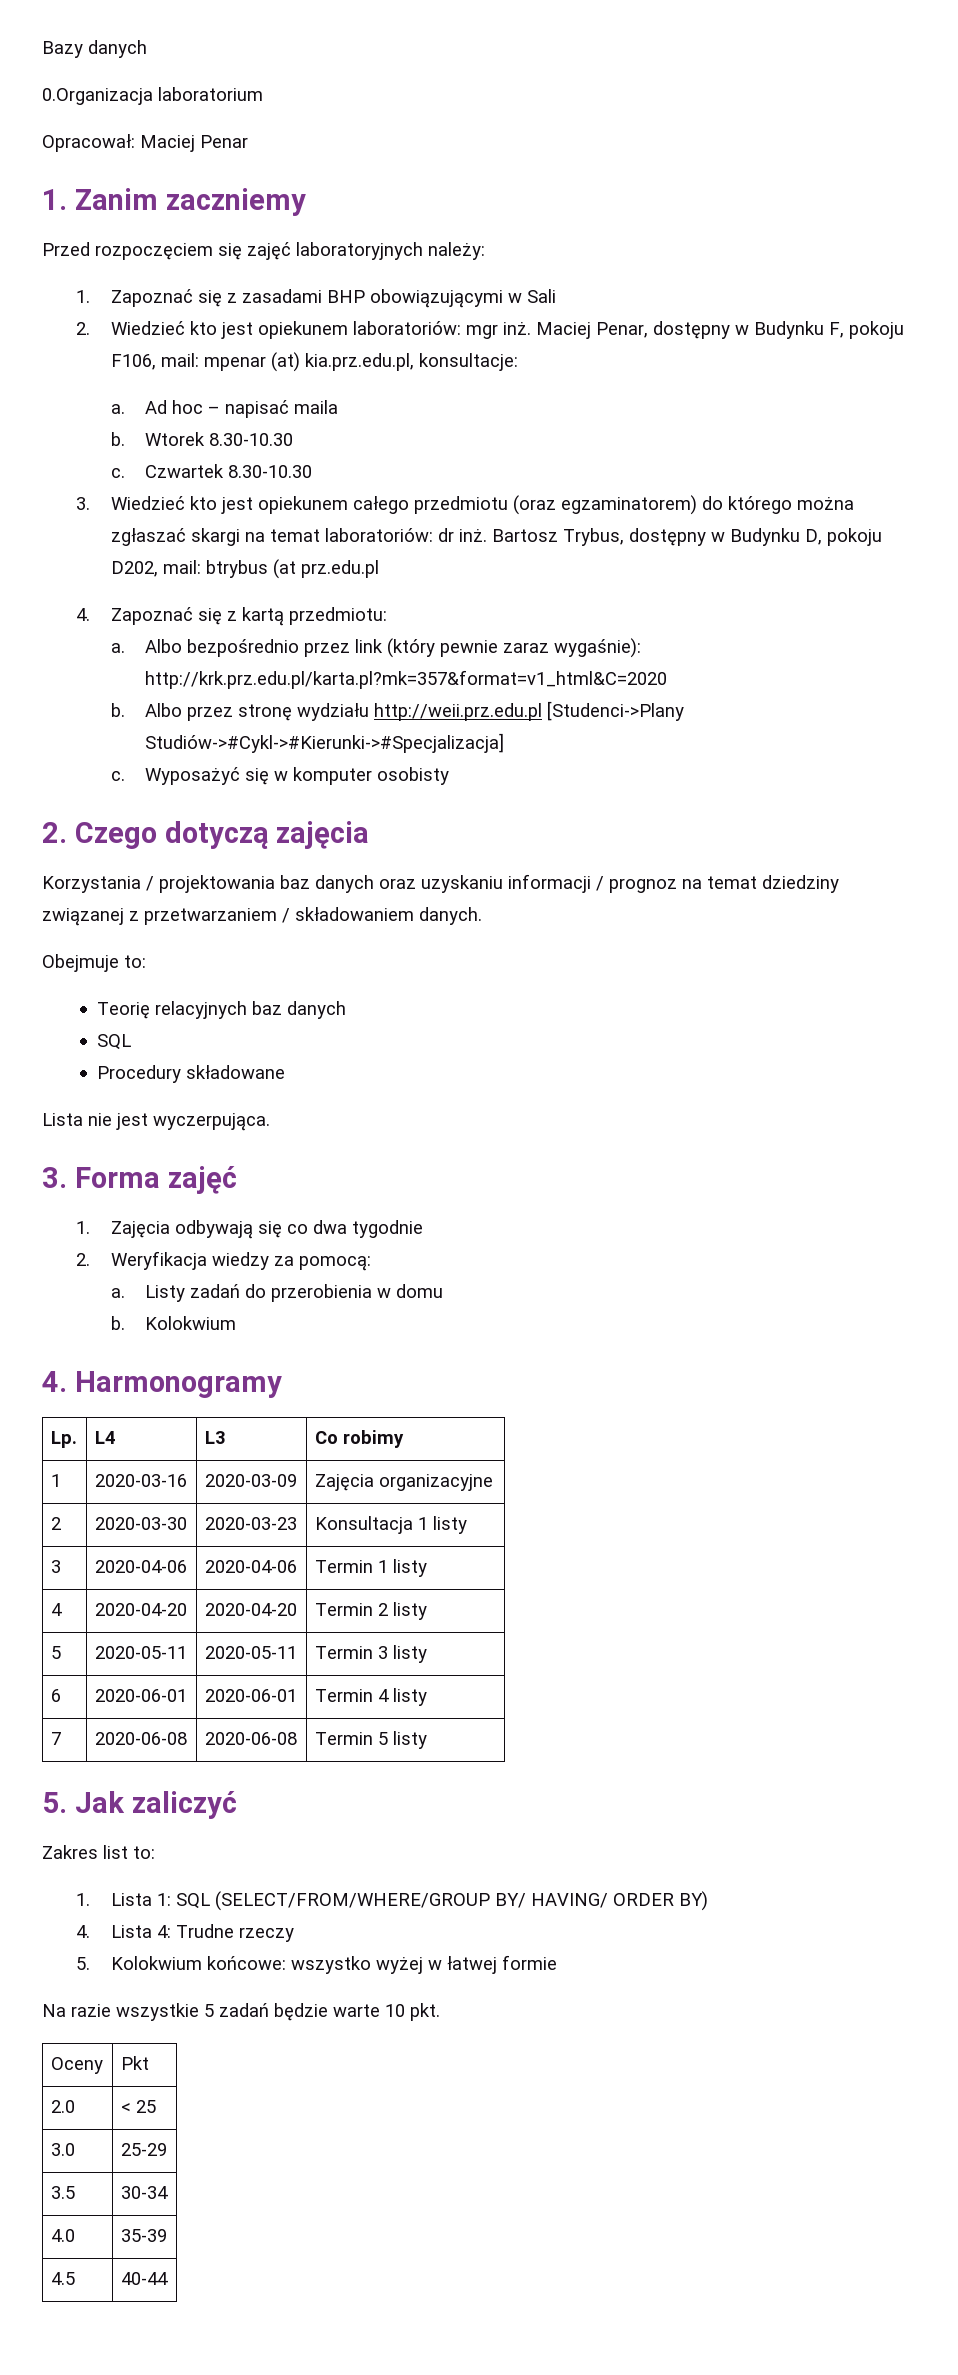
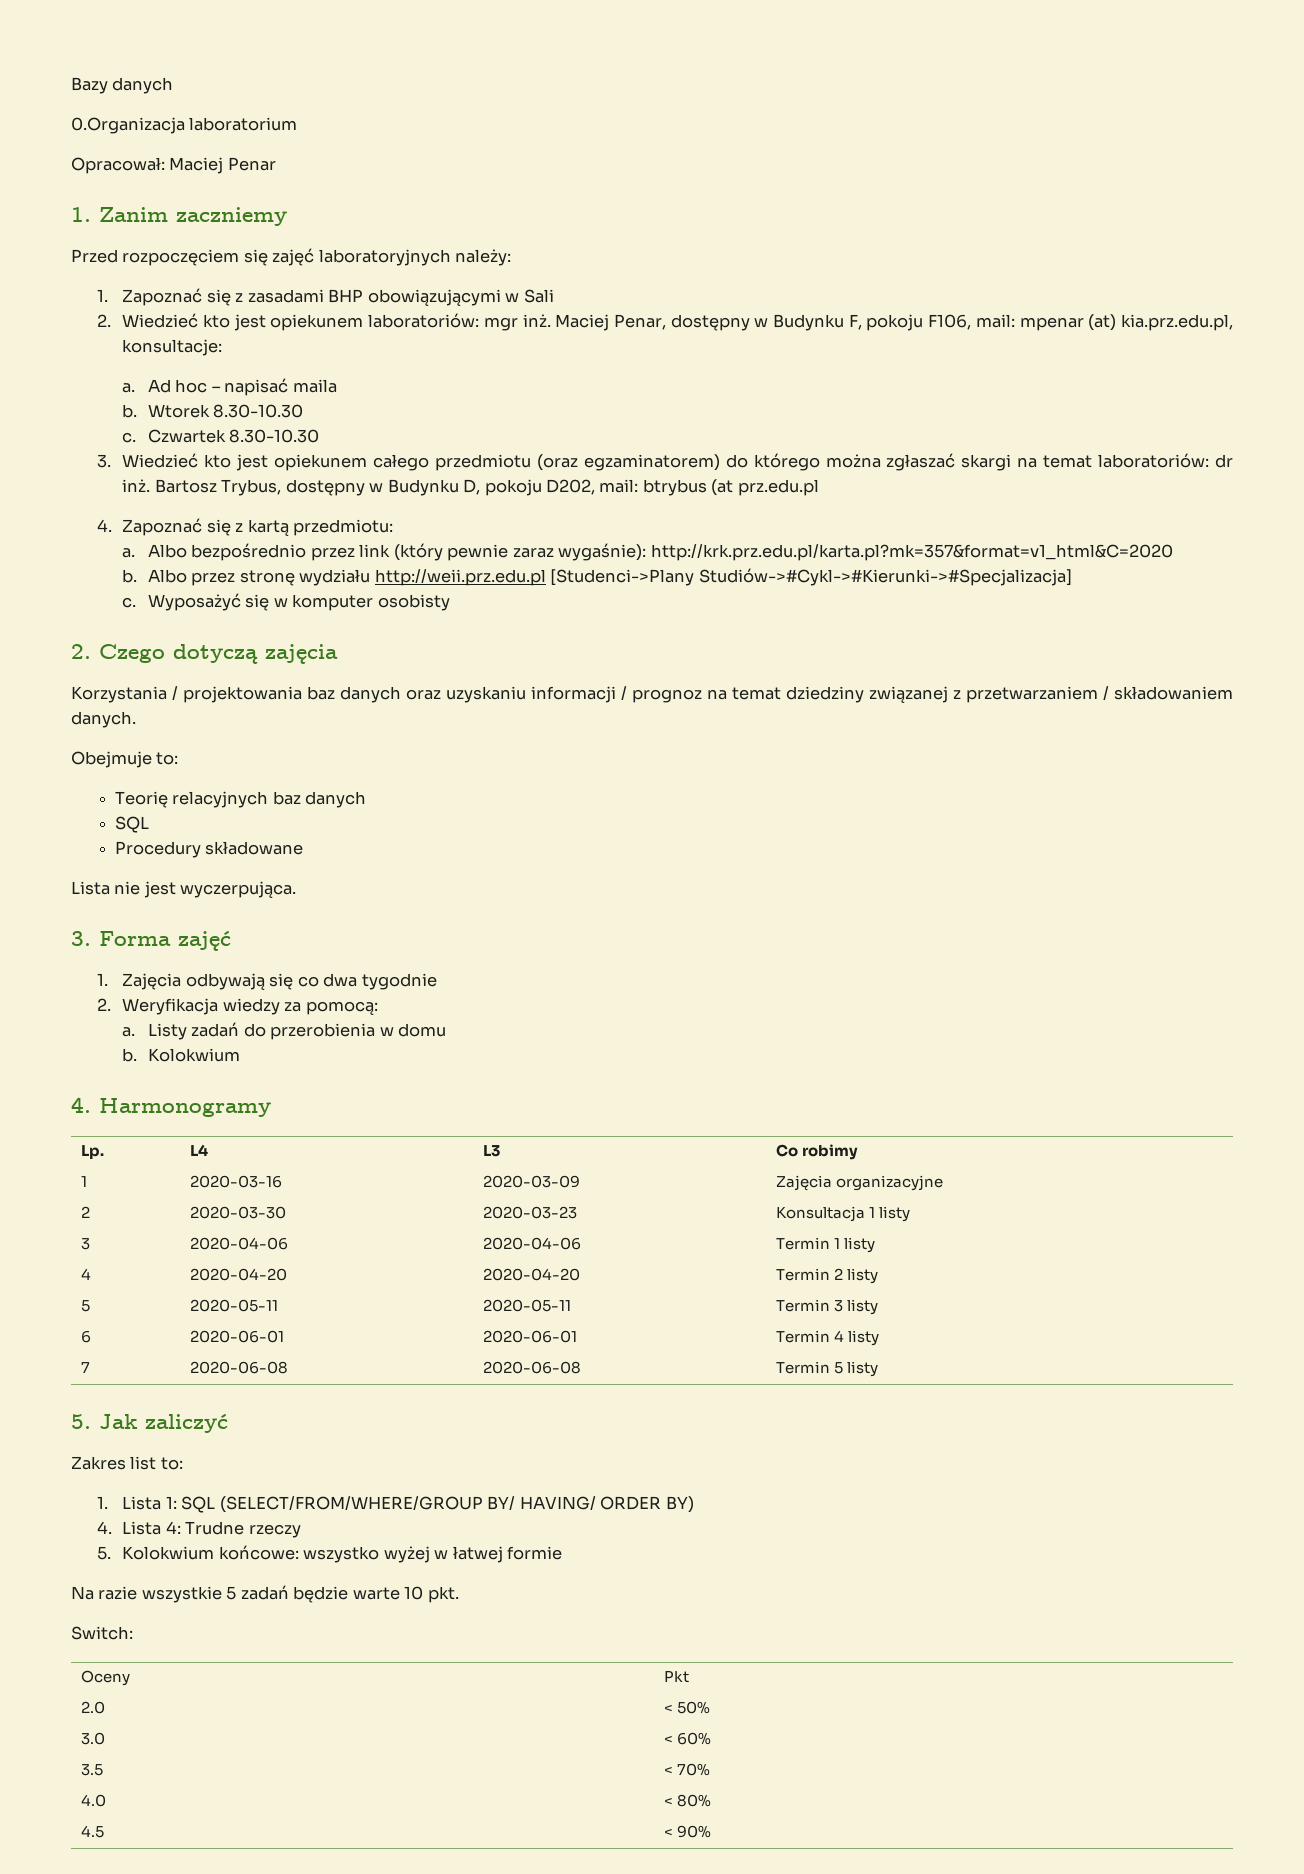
(440, 2012) none -> [71,1626,133,1640] // Switch:
[135,2100,156,2113] 25 -> [677,1701,711,1714] 50%
[120,2143,167,2156] 25-29 -> [664,1732,712,1745] < 60%
[120,2186,168,2199] 30-34 -> [664,1763,711,1776] < 70%
[120,2229,167,2242] 35-39 -> [664,1794,712,1807] < 80%
[120,2272,168,2285] 40-44 -> [664,1825,712,1838] < 90%

